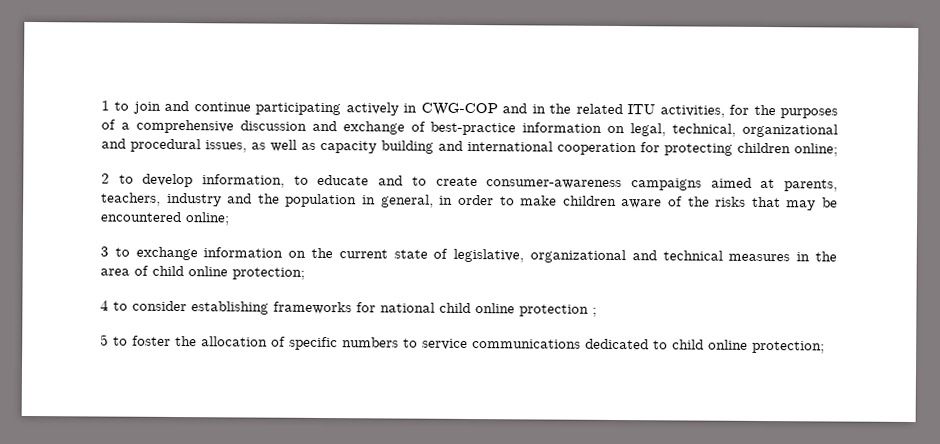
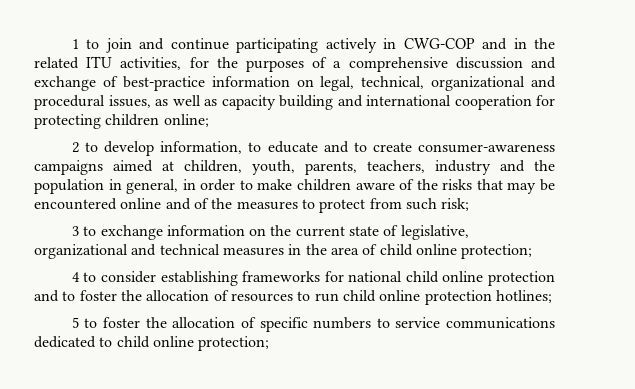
(776, 183) none -> [184,160,295,175] children, youth,
[185,212,230,226] online; -> [120,198,470,213] online and of the measures to protect from such risk;
[592,307,597,317] ; -> [34,290,552,305] and to foster the allocation of resources to run child online protection hotlines;

